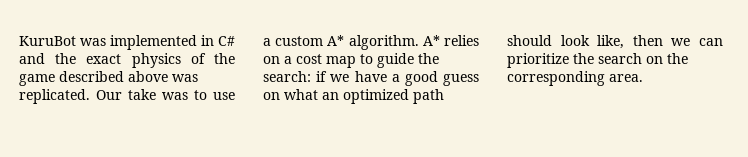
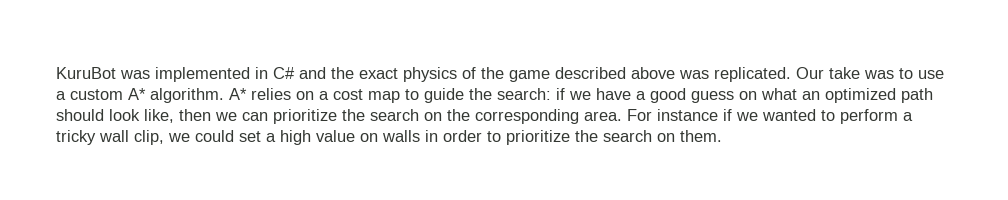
(643, 78) none -> [627,109,913,124] [56,130,722,145] For instance if we wanted to perform a tricky wall clip, we could set a high value on walls in order to prioritize the search on them.

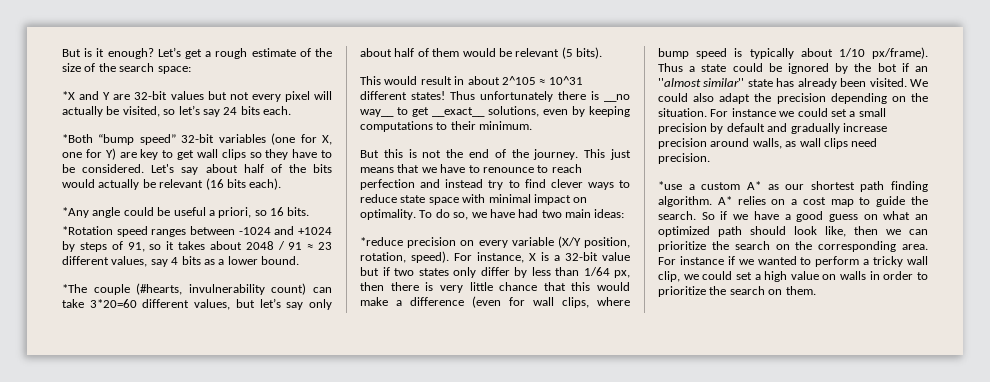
[56,67,944,82] [56,88,146,100] KuruBot was implemented in C# and the exact physics of the game described above was replicated. Our take was to use a custom A* -> [62,47,332,59] [62,63,191,74] [62,91,332,102] [62,105,291,117] [62,133,332,145] [62,148,333,160] [62,164,332,175] [62,178,282,190] [62,207,310,218] [62,226,332,237] [62,241,333,252] [62,256,299,267] [62,283,332,295] [62,298,332,310] [360,47,602,59] [360,76,583,85] [360,91,630,102] [360,106,630,117] [360,121,533,132] [360,149,631,160] [360,164,582,173] [360,179,630,190] [360,194,588,205] [360,209,625,220] [360,236,630,248] [360,251,630,263] [360,267,630,278] [360,282,630,293] [360,296,630,308] [658,47,928,59] [658,63,928,74] [658,78,928,89] [658,93,928,104] [658,108,886,117] [658,123,887,134] [658,138,878,149] [658,153,710,164] [658,181,928,192] But is it enough? Let’s get a rough estimate of the size of the search space: // *X and Y are 32-bit values but not every pixel will actually be visited, so let’s say 24 bits each. // *Both “bump speed” 32-bit variables (one for X, one for Y) are key to get wall clips so they have to be considered. Let's say about half of the bits would actually be relevant (16 bits each). // *Any angle could be useful a priori, so 16 bits. // *Rotation speed ranges between -1024 and +1024 by steps of 91, so it takes about 2048 / 91 ≈ 23 different values, say 4 bits as a lower bound. // *The couple (#hearts, invulnerability count) can take 3*20=60 different values, but let’s say only about half of them would be relevant (5 bits). // This would result in about 2^105 ≈ 10^31 different states! Thus unfortunately there is __no way__ to get __exact__ solutions, even by keeping computations to their minimum. // But this is not the end of the journey. This just means that we have to renounce to reach perfection and instead try to find clever ways to reduce state space with minimal impact on optimality. To do so, we have had two main ideas: // *reduce precision on every variable (X/Y position, rotation, speed). For instance, X is a 32-bit value but if two states only differ by less than 1/64 px, then there is very little chance that this would make a difference (even for wall clips, where bump speed is typically about 1/10 px/frame). Thus a state could be ignored by the bot if an ''almost similar'' state has already been visited. We could also adapt the precision depending on the situation. For instance we could set a small precision by default and gradually increase precision around walls, as wall clips need precision. // *use a custom A* as our shortest path finding
[497,88,551,100] search: -> [658,211,715,220] search. So

